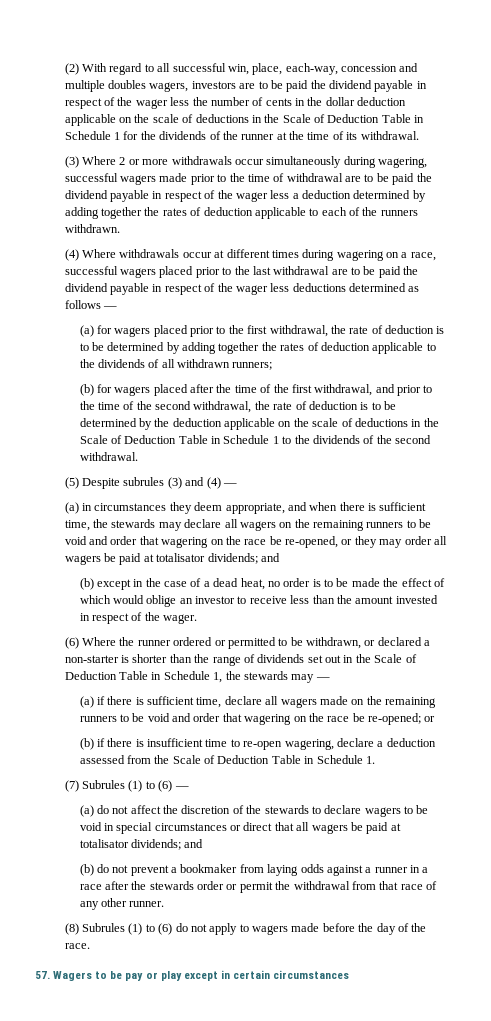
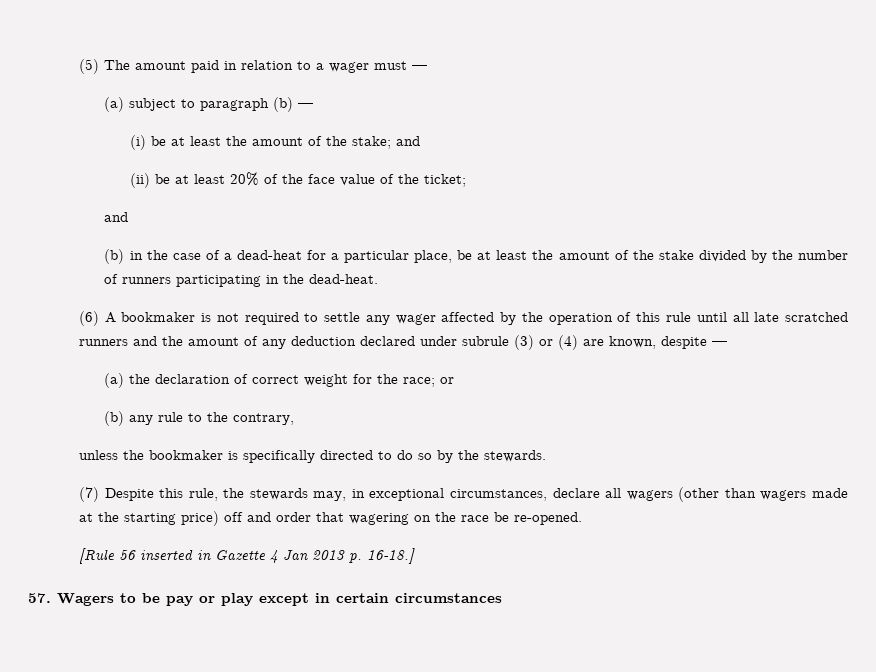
[64,63,419,75] [64,80,427,92] [64,97,407,109] [64,114,425,126] [64,131,419,140] [64,156,428,168] [64,173,432,185] [64,190,426,202] [64,207,418,219] [64,224,120,233] [64,249,436,261] [64,266,419,278] [64,283,420,295] [64,300,118,309] [79,325,445,337] [79,342,436,354] [79,359,273,370] [79,384,433,396] [79,401,396,413] [79,418,439,430] [79,435,431,444] [79,452,138,461] [64,477,237,489] [64,502,427,514] [64,519,432,531] [64,536,447,548] [64,553,280,565] [79,578,445,590] [79,595,438,607] [79,612,197,624] [64,637,431,649] [64,654,417,666] [64,671,330,683] [79,696,436,708] [79,713,436,725] [79,738,436,750] [79,755,375,764] [64,780,189,792] [79,805,429,817] [79,822,401,834] [79,839,204,850] [79,864,429,876] [79,881,437,893] [79,898,165,910] [64,923,427,935] [64,943,90,949] (2) With regard to all successful win, place, each-way, concession and multiple doubles wagers, investors are to be paid the dividend payable in respect of the wager less the number of cents in the dollar deduction applicable on the scale of deductions in the Scale of Deduction Table in Schedule 1 for the dividends of the runner at the time of its withdrawal. // (3) Where 2 or more withdrawals occur simultaneously during wagering, successful wagers made prior to the time of withdrawal are to be paid the dividend payable in respect of the wager less a deduction determined by adding together the rates of deduction applicable to each of the runners withdrawn. // (4) Where withdrawals occur at different times during wagering on a race, successful wagers placed prior to the last withdrawal are to be paid the dividend payable in respect of the wager less deductions determined as follows — // (a) for wagers placed prior to the first withdrawal, the rate of deduction is to be determined by adding together the rates of deduction applicable to the dividends of all withdrawn runners; // (b) for wagers placed after the time of the first withdrawal, and prior to the time of the second withdrawal, the rate of deduction is to be determined by the deduction applicable on the scale of deductions in the Scale of Deduction Table in Schedule 1 to the dividends of the second withdrawal. // (5) Despite subrules (3) and (4) — // (a) in circumstances they deem appropriate, and when there is sufficient time, the stewards may declare all wagers on the remaining runners to be void and order that wagering on the race be re-opened, or they may order all wagers be paid at totalisator dividends; and // (b) except in the case of a dead heat, no order is to be made the effect of which would oblige an investor to receive less than the amount invested in respect of the wager. // (6) Where the runner ordered or permitted to be withdrawn, or declared a non-starter is shorter than the range of dividends set out in the Scale of Deduction Table in Schedule 1, the stewards may — // (a) if there is sufficient time, declare all wagers made on the remaining runners to be void and order that wagering on the race be re-opened; or // (b) if there is insufficient time to re-open wagering, declare a deduction assessed from the Scale of Deduction Table in Schedule 1. // (7) Subrules (1) to (6) — // (a) do not affect the discretion of the stewards to declare wagers to be void in special circumstances or direct that all wagers be paid at totalisator dividends; and // (b) do not prevent a bookmaker from laying odds against a runner in a race after the stewards order or permit the withdrawal from that race of any other runner. // (8) Subrules (1) to (6) do not apply to wagers made before the day of the race. -> [78,59,427,74] [104,97,314,112] [129,135,420,150] [129,172,466,188] [104,212,129,222] [104,249,848,264] [104,274,379,287] [78,311,848,326] [78,335,727,350] [104,373,455,388] [104,411,295,426] [78,450,546,463] [78,487,848,502] [78,511,582,526] [78,548,415,564] (5) The amount paid in relation to a wager must — // (a) subject to paragraph (b) — // (i) be at least the amount of the stake; and // (ii) be at least 20% of the face value of the ticket; // and // (b) in the case of a dead-heat for a particular place, be at least the amount of the stake divided by the number of runners participating in the dead-heat. // (6) A bookmaker is not required to settle any wager affected by the operation of this rule until all late scratched runners and the amount of any deduction declared under subrule (3) or (4) are known, despite — // (a) the declaration of correct weight for the race; or // (b) any rule to the contrary, // unless the bookmaker is specifically directed to do so by the stewards. // (7) Despite this rule, the stewards may, in exceptional circumstances, declare all wagers (other than wagers made at the starting price) off and order that wagering on the race be re-opened. // [Rule 56 inserted in Gazette 4 Jan 2013 p. 16-18.]

